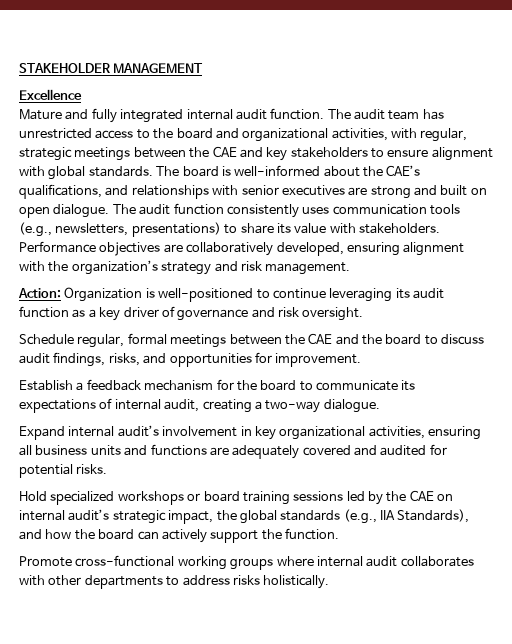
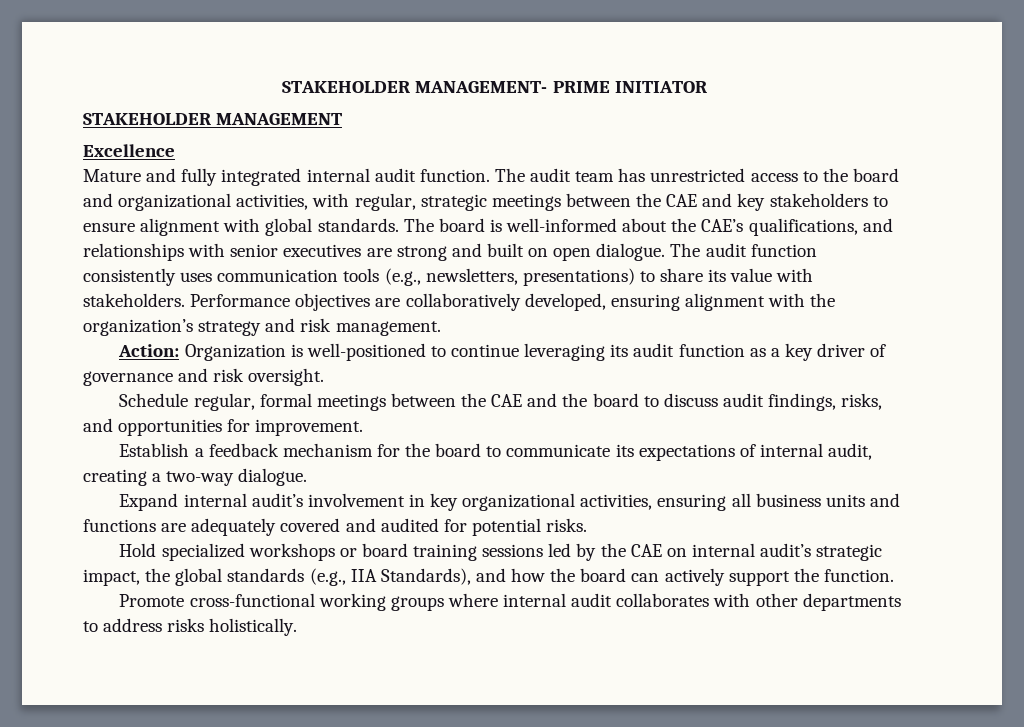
[19,63,110,73] STAKEHOLDER -> [282,81,707,93] [83,113,211,125] STAKEHOLDER MANAGEMENT- PRIME INITIATOR // STAKEHOLDER

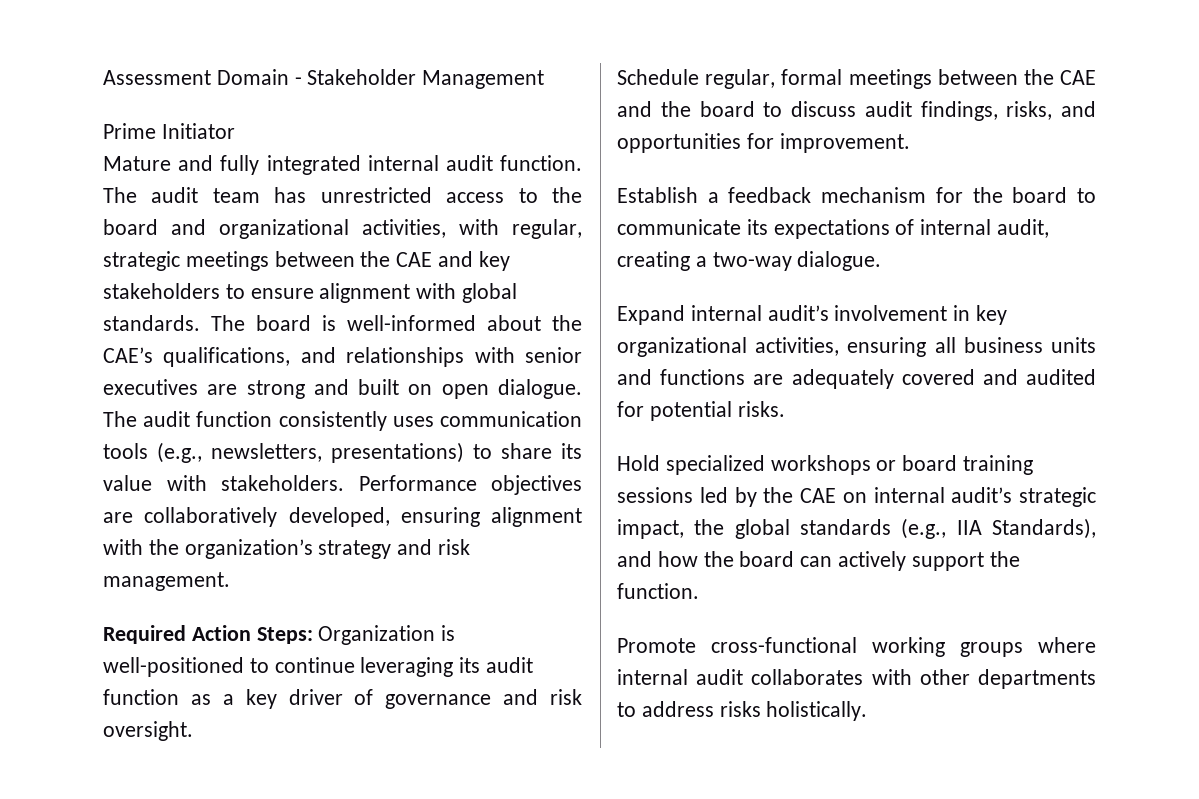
[282,81,707,93] [83,113,343,125] [83,144,175,157] STAKEHOLDER MANAGEMENT- PRIME INITIATOR // STAKEHOLDER MANAGEMENT // Excellence -> [103,69,545,89] [103,123,235,139] Assessment Domain - Stakeholder Management // Prime Initiator
[118,344,180,357] Action: -> [103,625,313,644] Required Action Steps:

